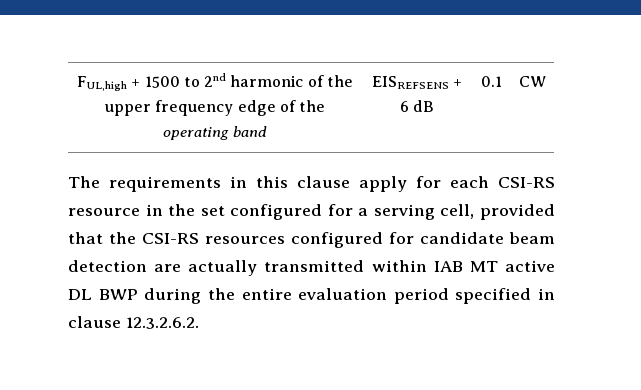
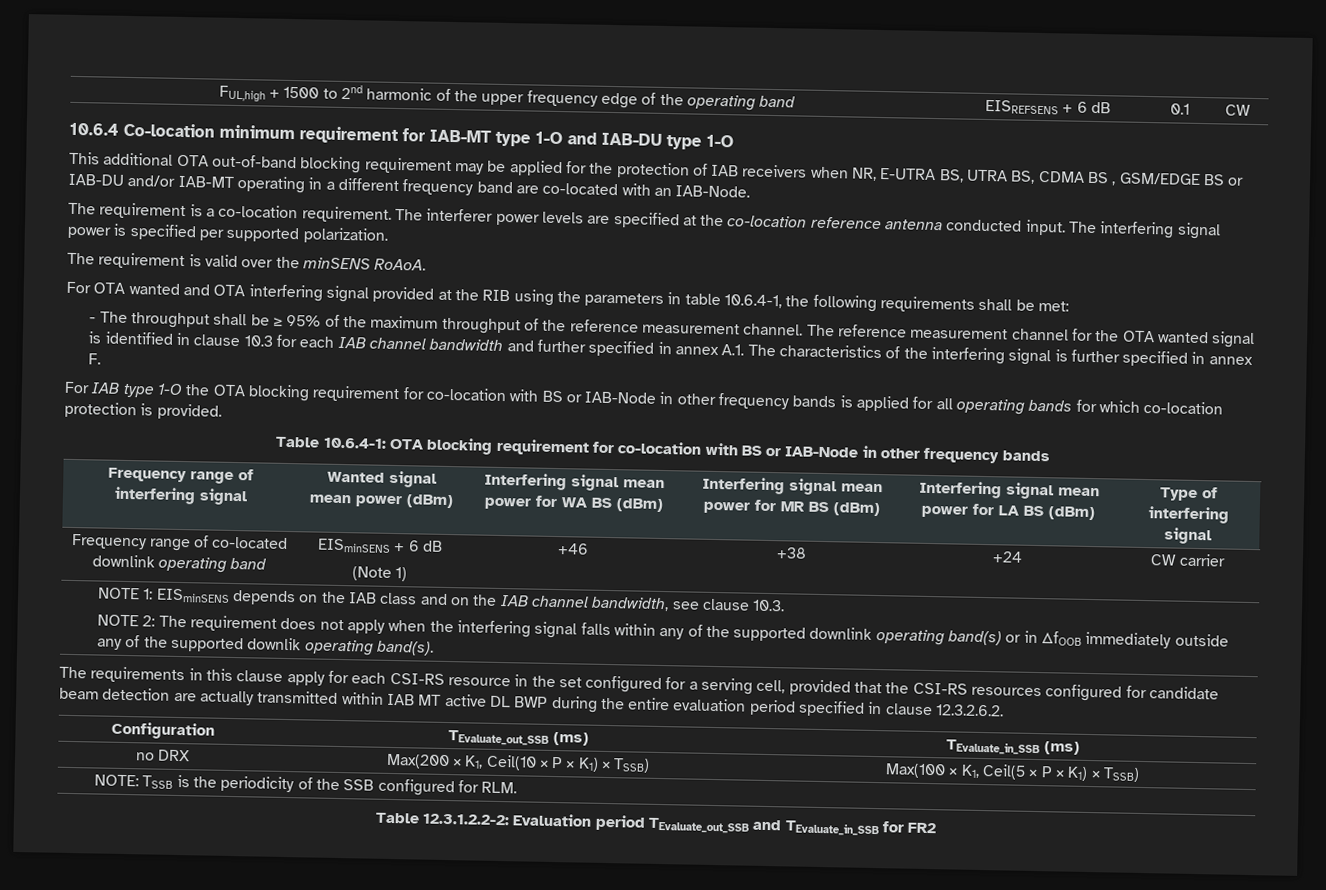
(546, 81) none -> [69,122,734,150] [69,151,1245,186] [68,173,751,198] [68,202,1221,240] [67,223,388,244] [67,252,427,271] [66,281,1070,313] [89,311,1256,349] [88,331,1253,367] [88,353,102,365] [64,381,1224,415] [64,401,222,420] [275,436,1050,464] [108,467,254,484] [113,486,248,506] [326,470,437,488] [308,494,454,509] [484,472,665,492] [484,495,663,513] [702,476,883,496] [703,499,880,517] [918,480,1100,500] [921,503,1095,521] [1160,487,1218,501] [1147,506,1229,524] [1164,527,1212,545] [70,533,289,552] [91,554,268,573] [317,538,443,553] [351,566,408,582] [557,543,589,555] [775,547,807,559] [992,551,1023,563] [1150,553,1226,567] [98,587,786,612] [97,614,1229,649] [97,634,434,656] // 10.6.4 Co-location minimum requirement for IAB-MT type 1-O and IAB-DU type 1-O // This additional OTA out-of-band blocking requirement may be applied for the protection of IAB receivers when NR, E-UTRA BS, UTRA BS, CDMA BS , GSM/EDGE BS or IAB-DU and/or IAB-MT operating in a different frequency band are co-located with an IAB-Node. // The requirement is a co-location requirement. The interferer power levels are specified at the co-location reference antenna conducted input. The interfering signal power is specified per supported polarization. // The requirement is valid over the minSENS RoAoA. // For OTA wanted and OTA interfering signal provided at the RIB using the parameters in table 10.6.4-1, the following requirements shall be met: // - The throughput shall be ≥ 95% of the maximum throughput of the reference measurement channel. The reference measurement channel for the OTA wanted signal is identified in clause 10.3 for each IAB channel bandwidth and further specified in annex A.1. The characteristics of the interfering signal is further specified in annex F. // For IAB type 1-O the OTA blocking requirement for co-location with BS or IAB-Node in other frequency bands is applied for all operating bands for which co-location protection is provided. // Table 10.6.4-1: OTA blocking requirement for co-location with BS or IAB-Node in other frequency bands // Frequency range of interfering signal | Wanted signal mean power (dBm) | Interfering signal mean power for WA BS (dBm) | Interfering signal mean power for MR BS (dBm) | Interfering signal mean power for LA BS (dBm) | Type of interfering signal // Frequency range of co-located downlink operating band | EISminSENS + 6 dB // (Note 1) | +46 | +38 | +24 | CW carrier // NOTE 1: EISminSENS depends on the IAB class and on the IAB channel bandwidth, see clause 10.3. // NOTE 2: The requirement does not apply when the interfering signal falls within any of the supported downlink operating band(s) or in ΔfOOB immediately outside any of the supported downlik operating band(s).
(199, 323) none -> [111,721,215,740] [448,730,589,746] [946,739,1080,756] [135,749,191,762] [385,753,651,773] [885,763,1140,782] [94,774,518,797] [374,812,937,837] // Configuration | TEvaluate_out_SSB (ms) | TEvaluate_in_SSB (ms) // no DRX | Max(200 × K1, Ceil(10 × P × K1) × TSSB) | Max(100 × K1, Ceil(5 × P × K1) × TSSB) // NOTE: TSSB is the periodicity of the SSB configured for RLM. // Table 12.3.1.2.2-2: Evaluation period TEvaluate_out_SSB and TEvaluate_in_SSB for FR2

